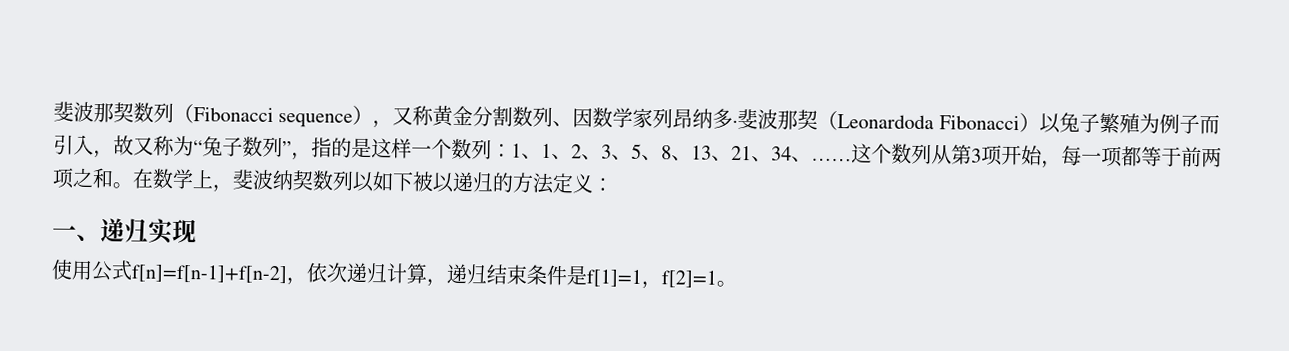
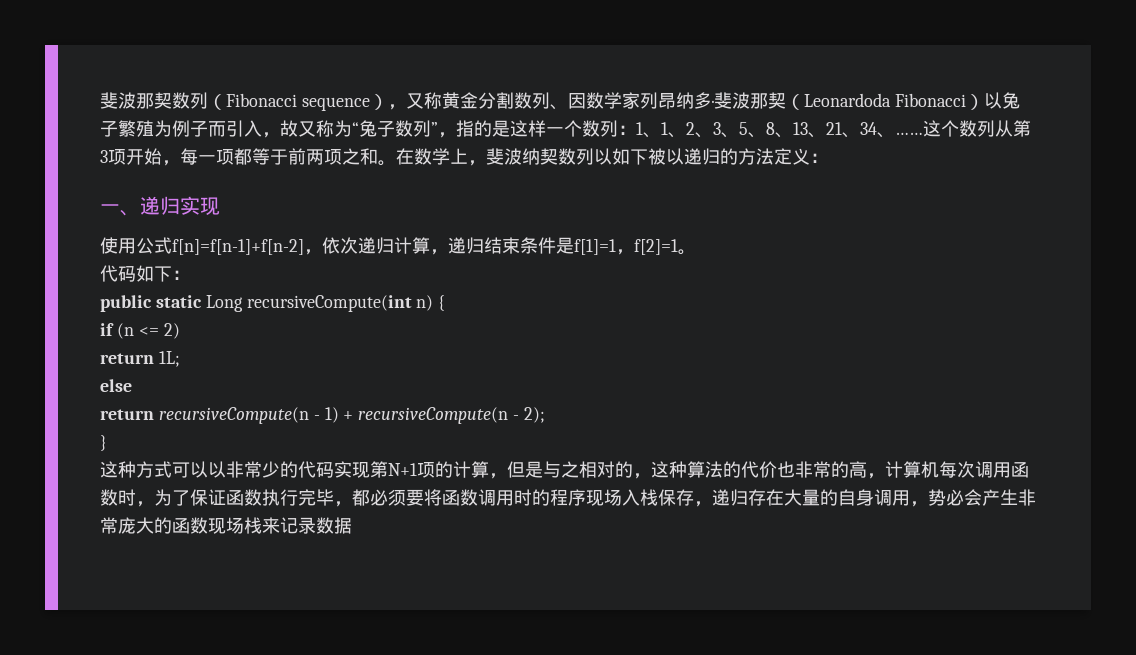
(737, 284) none -> [100,265,190,282] [100,295,446,312] [100,323,180,339] [100,351,180,367] [100,379,132,392] [100,407,546,424] [100,435,107,451] [100,461,1029,479] [100,489,1036,507] [100,517,352,534] // 代码如下： // public static Long recursiveCompute(int n) { // if (n <= 2) // return 1L; // else // return recursiveCompute(n - 1) + recursiveCompute(n - 2); // } // 这种方式可以以非常少的代码实现第N+1项的计算，但是与之相对的，这种算法的代价也非常的高，计算机每次调用函数时，为了保证函数执行完毕，都必须要将函数调用时的程序现场入栈保存，递归存在大量的自身调用，势必会产生非常庞大的函数现场栈来记录数据

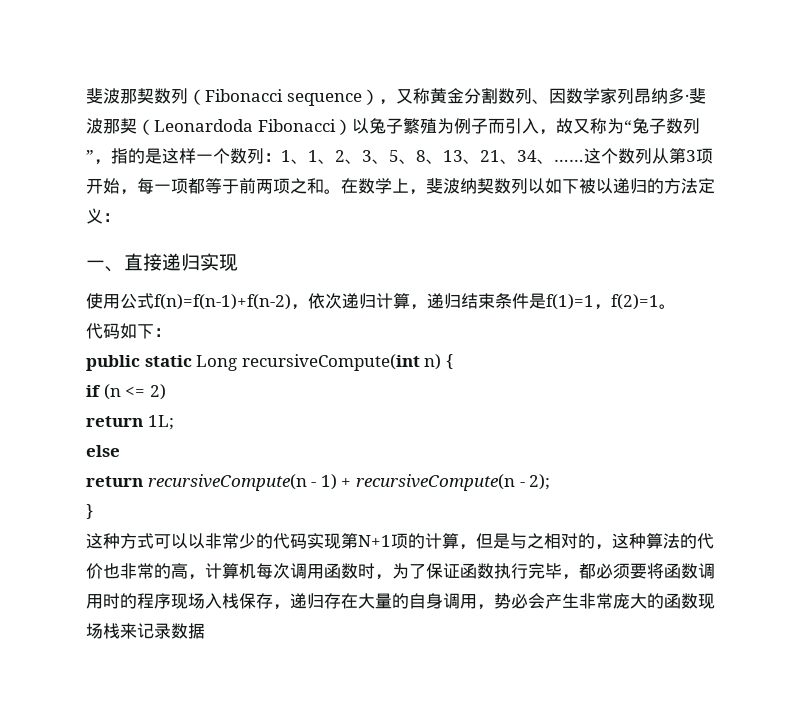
(140, 213) none -> [124,253,162,271] 直接
[172,239,304,255] f[n]=f[n-1]+f[n-2] -> [154,294,291,310] f(n)=f(n-1)+f(n-2)
[574,239,678,255] f[1]=1，f[2]=1 -> [546,294,659,310] f(1)=1，f(2)=1

